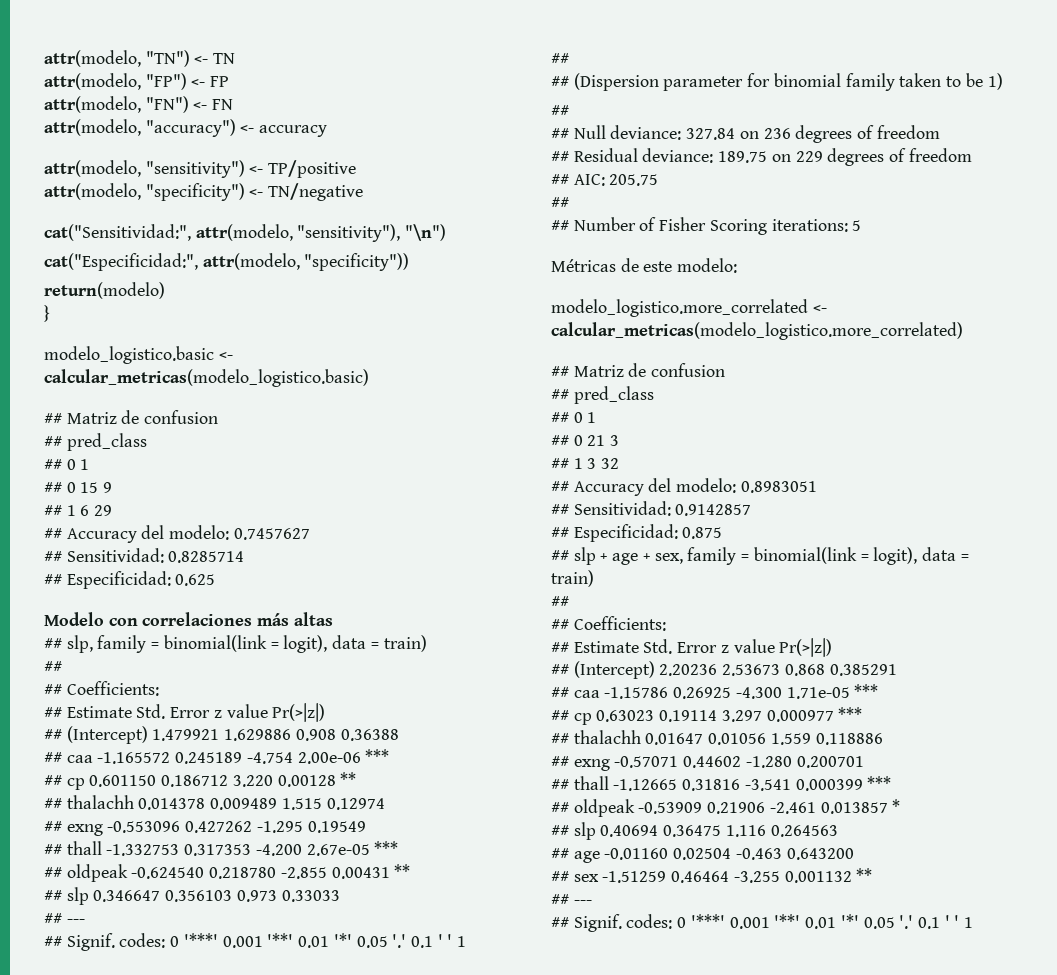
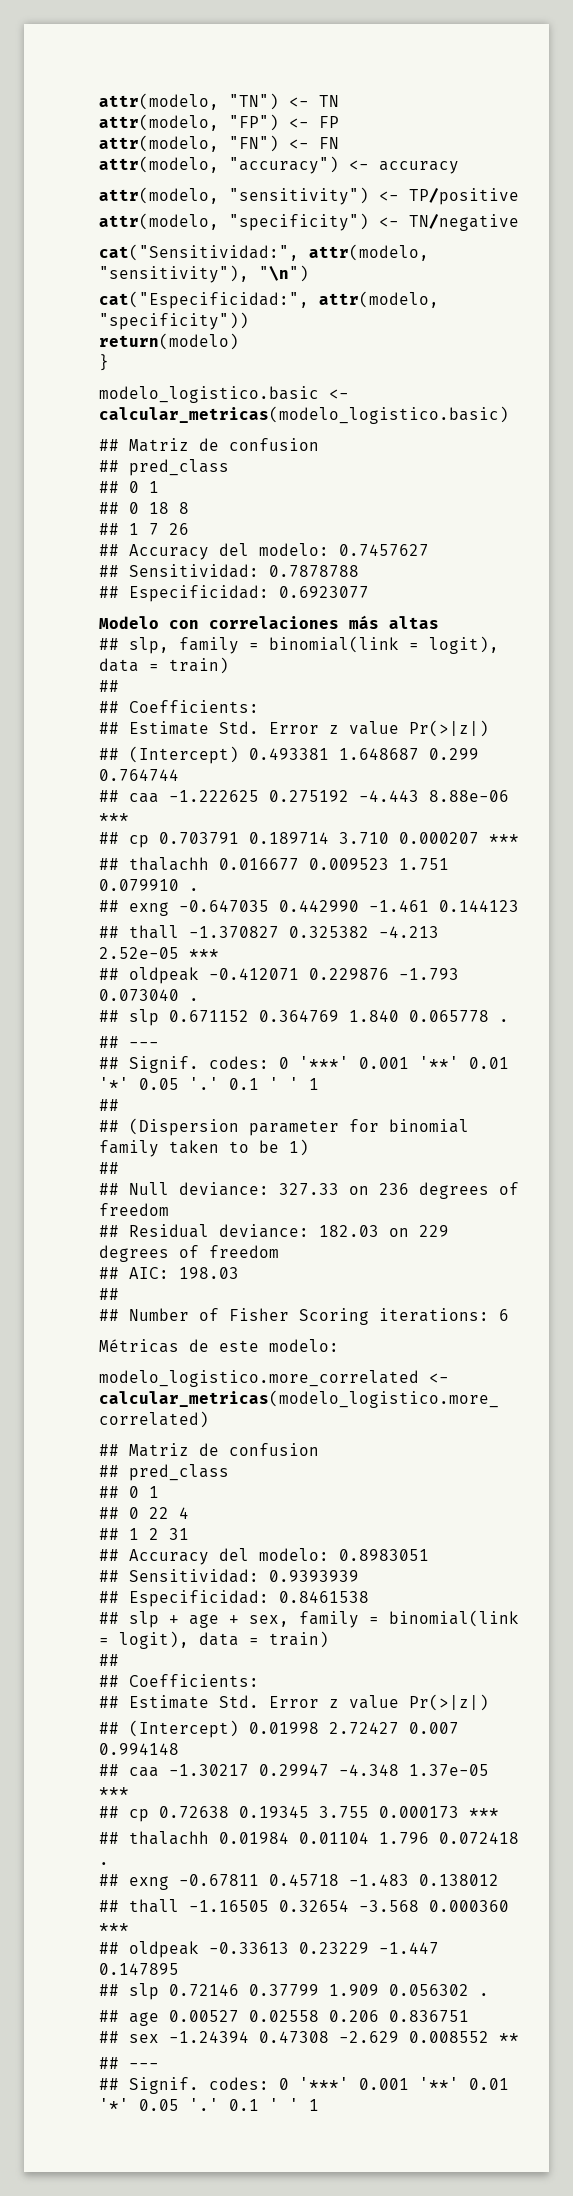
[80,482,113,493] [44,505,113,516] 15 9 // ## 1 6 29 -> [149,502,189,514] [99,523,189,535] 18 8 // ## 1 7 26
[168,551,245,563] [44,571,216,589] 0.8285714 // ## Especificidad: 0.625 -> [269,565,359,577] [99,585,369,602] 0.7878788 // ## Especificidad: 0.6923077
[152,729,399,741] [44,749,390,764] [44,772,357,790] [44,795,385,810] [44,821,366,836] [44,841,399,856] [44,864,411,882] [44,887,340,905] 1.479921 1.629886 0.908 0.36388 // ## caa -1.165572 0.245189 -4.754 2.00e-06 *** // ## cp 0.601150 0.186712 3.220 0.00128 ** // ## thalachh 0.014378 0.009489 1.515 0.12974 // ## exng -0.553096 0.427262 -1.295 0.19549 // ## thall -1.332753 0.317353 -4.200 2.67e-05 *** // ## oldpeak -0.624540 0.218780 -2.855 0.00431 ** // ## slp 0.346647 0.356103 0.973 0.33033 -> [249,748,479,760] [99,769,179,781] [99,790,509,803] [99,813,129,823] [99,832,519,848] [99,857,449,871] [99,879,199,891] [99,900,519,916] [99,925,439,939] [99,947,219,959] [99,967,459,984] [99,989,199,1001] [99,1009,509,1026] 0.493381 1.648687 0.299 0.764744 // ## caa -1.222625 0.275192 -4.443 8.88e-06 *** // ## cp 0.703791 0.189714 3.710 0.000207 *** // ## thalachh 0.016677 0.009523 1.751 0.079910 . // ## exng -0.647035 0.442990 -1.461 0.144123 // ## thall -1.370827 0.325382 -4.213 2.52e-05 *** // ## oldpeak -0.412071 0.229876 -1.793 0.073040 . // ## slp 0.671152 0.364769 1.840 0.065778 .
[686,128,736,140] 327.84 -> [279,1183,339,1195] 327.33
[718,151,768,163] 189.75 -> [319,1225,379,1237] 182.03
[609,174,659,186] 205.75 -> [179,1267,239,1279] 198.03
[852,220,862,231] 5 -> [499,1309,509,1321] 6
[587,435,620,446] [551,458,620,469] 21 3 // ## 1 3 32 -> [149,1507,189,1519] [99,1528,189,1540] 22 4 // ## 1 2 31
[675,504,752,516] [551,524,723,542] 0.9142857 // ## Especificidad: 0.875 -> [269,1570,359,1582] [99,1590,369,1607] 0.9393939 // ## Especificidad: 0.8461538
[659,664,897,676] [551,684,879,699] [551,707,863,725] [551,730,883,745] [551,756,864,771] [551,776,892,791] [551,799,901,817] [551,822,838,840] [551,848,854,863] [551,871,852,883] 2.20236 2.53673 0.868 0.385291 // ## caa -1.15786 0.26925 -4.300 1.71e-05 *** // ## cp 0.63023 0.19114 3.297 0.000977 *** // ## thalachh 0.01647 0.01056 1.559 0.118886 // ## exng -0.57071 0.44602 -1.280 0.200701 // ## thall -1.12665 0.31816 -3.541 0.000399 *** // ## oldpeak -0.53909 0.21906 -2.461 0.013857 * // ## slp 0.40694 0.36475 1.116 0.264563 // ## age -0.01160 0.02504 -0.463 0.643200 // ## sex -1.51259 0.46464 -3.255 0.001132 -> [249,1722,459,1734] [99,1743,179,1755] [99,1764,489,1777] [99,1787,129,1797] [99,1806,499,1822] [99,1831,519,1845] [99,1862,109,1865] [99,1874,499,1890] [99,1899,509,1913] [99,1923,129,1933] [99,1941,439,1958] [99,1963,179,1975] [99,1983,489,2000] [99,2010,469,2026] [99,2031,489,2043] 0.01998 2.72427 0.007 0.994148 // ## caa -1.30217 0.29947 -4.348 1.37e-05 *** // ## cp 0.72638 0.19345 3.755 0.000173 *** // ## thalachh 0.01984 0.01104 1.796 0.072418 . // ## exng -0.67811 0.45718 -1.483 0.138012 // ## thall -1.16505 0.32654 -3.568 0.000360 *** // ## oldpeak -0.33613 0.23229 -1.447 0.147895 // ## slp 0.72146 0.37799 1.909 0.056302 . // ## age 0.00527 0.02558 0.206 0.836751 // ## sex -1.24394 0.47308 -2.629 0.008552

